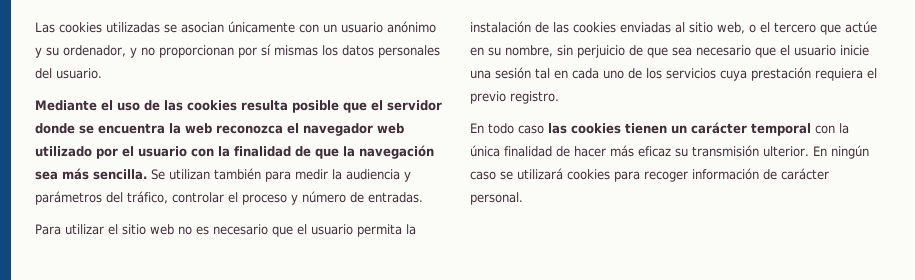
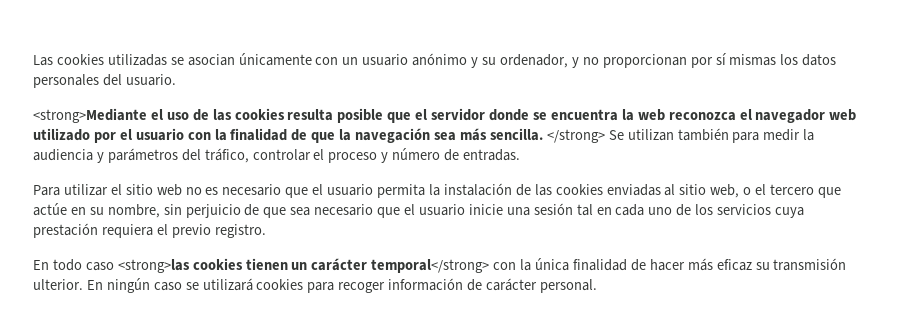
[35,100,97,111] Mediante -> [33,108,147,123] <strong>Mediante
(147, 174) none -> [546,129,605,143] </strong>
[548,123,567,134] las -> [117,259,190,273] <strong>las
[751,123,811,136] temporal -> [371,259,490,273] temporal</strong>

